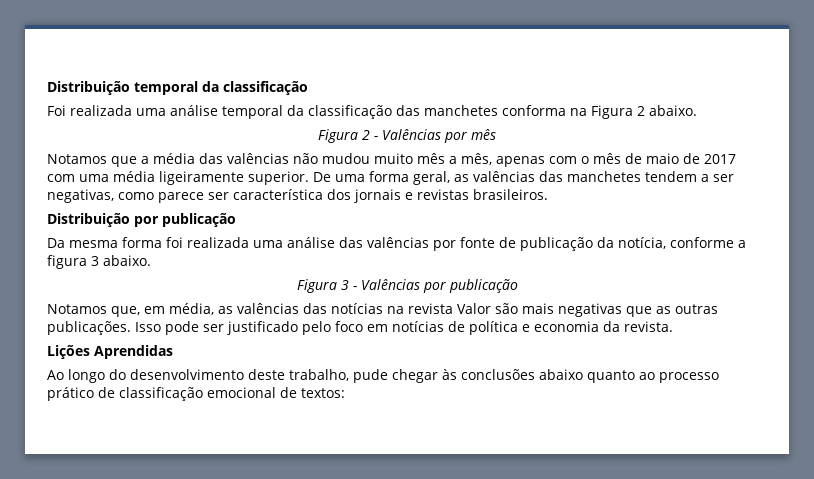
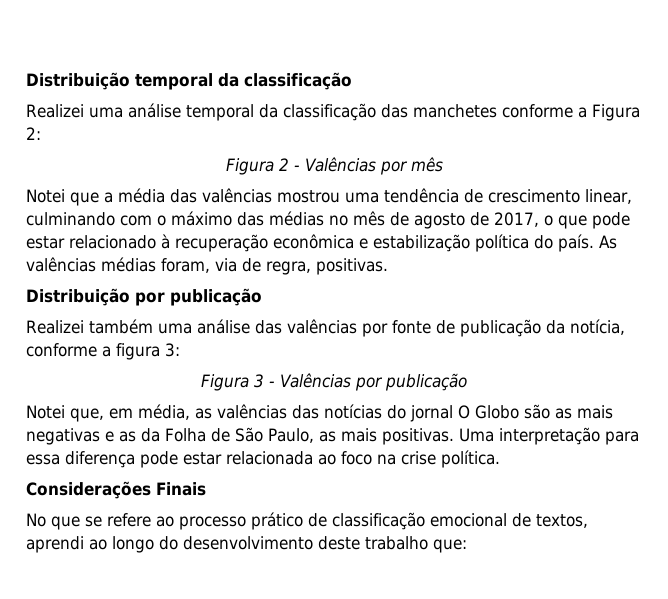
[47,105,132,116] Foi realizada -> [26,104,84,118] Realizei
[502,105,697,119] conforma na Figura 2 abaixo. -> [502,104,640,121] [26,127,41,140] conforme a Figura 2:
[47,154,107,164] Notamos -> [26,189,65,203] Notei
[293,153,736,167] [47,171,734,185] [47,189,548,203] [47,213,236,227] [47,237,249,248] não mudou muito mês a mês, apenas com o mês de maio de 2017 com uma média ligeiramente superior. De uma forma geral, as valências das manchetes tendem a ser negativas, como parece ser característica dos jornais e revistas brasileiros. // Distribuição por publicação // Da mesma forma foi realizada -> [277,188,632,204] [26,211,630,229] [26,234,617,252] [26,257,388,275] [26,288,262,306] [26,319,153,334] mostrou uma tendência de crescimento linear, culminando com o máximo das médias no mês de agosto de 2017, o que pode estar relacionado à recuperação econômica e estabilização política do país. As valências médias foram, via de regra, positivas. // Distribuição por publicação // Realizei também
[91,255,151,266] 3 abaixo. -> [165,343,180,357] 3:
[47,304,107,314] Notamos -> [26,405,65,419] Notei
[387,303,718,317] [47,321,673,335] [47,345,173,359] [47,369,635,383] na revista Valor são mais negativas que as outras publicações. Isso pode ser justificado pelo foco em notícias de política e economia da revista. // Lições Aprendidas // Ao longo do desenvolvimento deste trabalho, pude chegar às conclusões abaixo quanto -> [387,404,613,422] [26,427,639,445] [26,450,500,468] [26,481,206,499] [26,513,151,530] do jornal O Globo são as mais negativas e as da Folha de São Paulo, as mais positivas. Uma interpretação para essa diferença pode estar relacionada ao foco na crise política. // Considerações Finais // No que se refere
[301,388,345,398] textos: -> [536,514,588,528] [26,536,467,553] textos, aprendi ao longo do desenvolvimento deste trabalho que:

